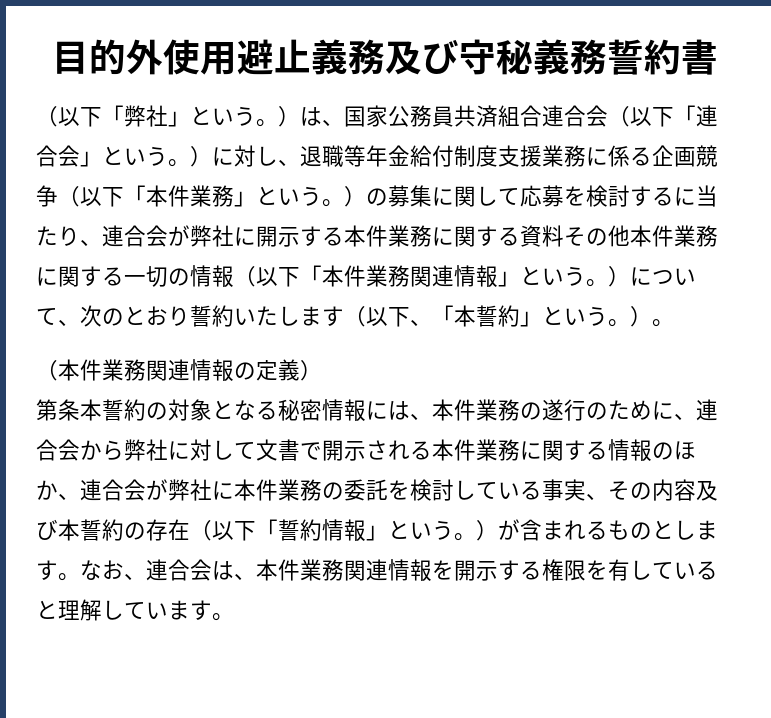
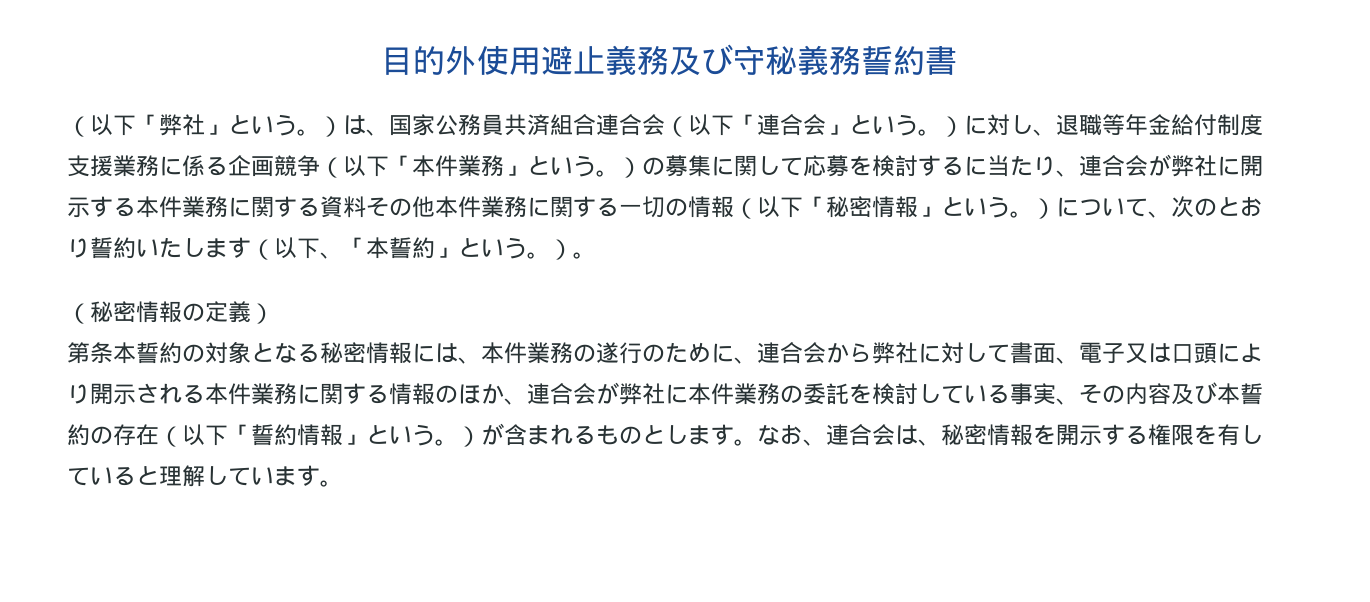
[322,265,454,287] 本件業務関連 -> [826,196,872,218] 秘密
[58,359,190,381] 本件業務関連 -> [90,301,136,323] 秘密
[256,439,322,461] 文書で -> [1010,342,1263,364] [67,384,90,404] 書面、電子又は口頭により
[256,559,388,581] 本件業務関連 -> [941,424,987,446] 秘密

